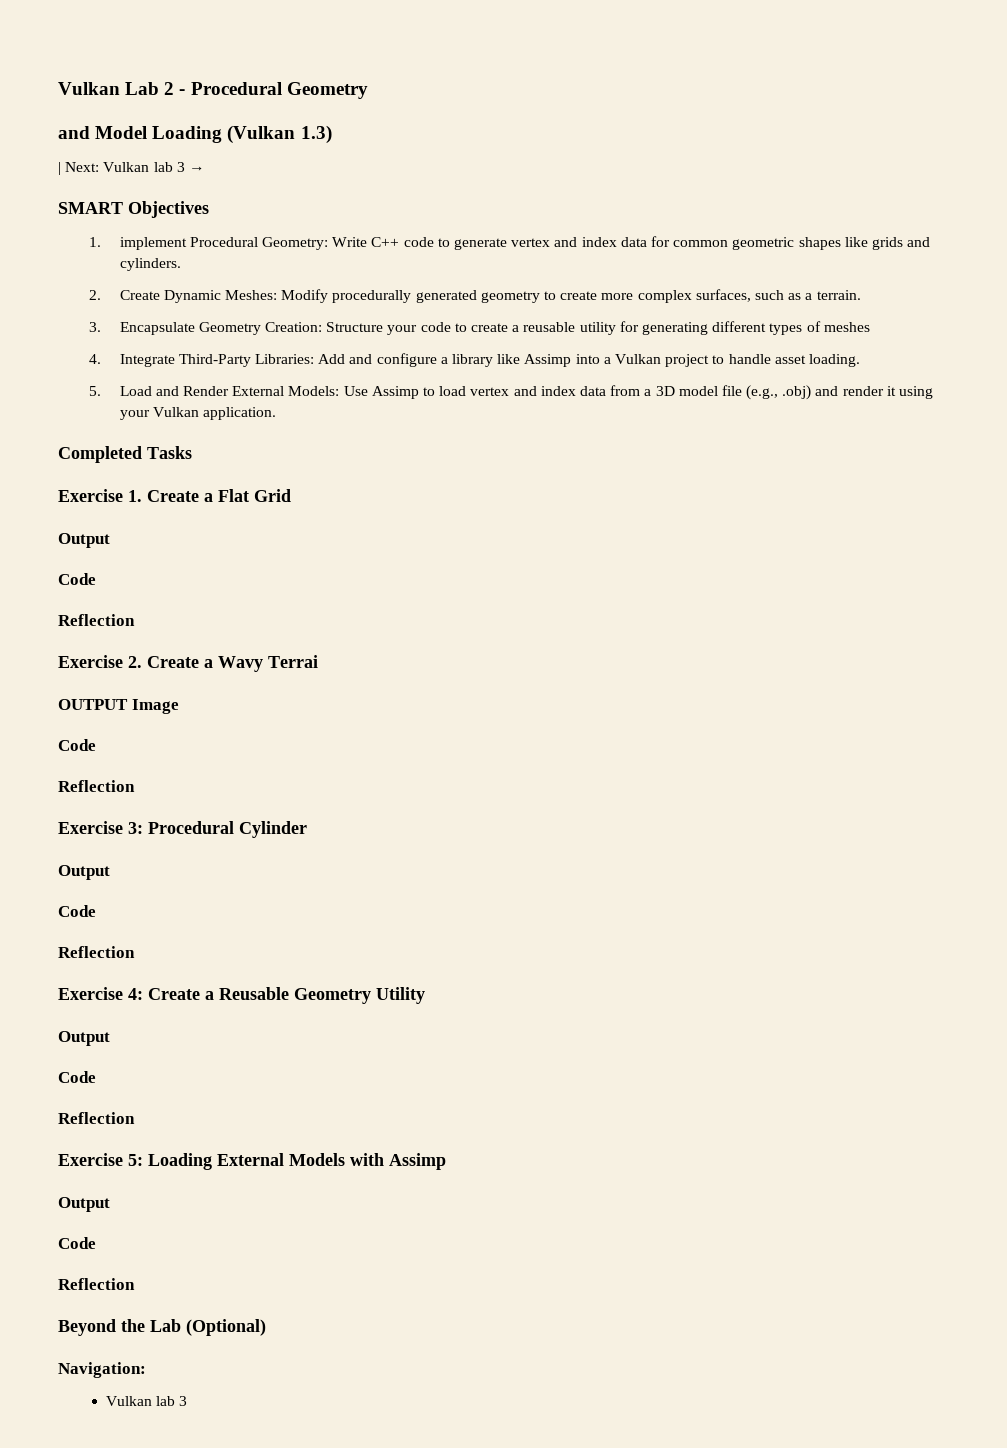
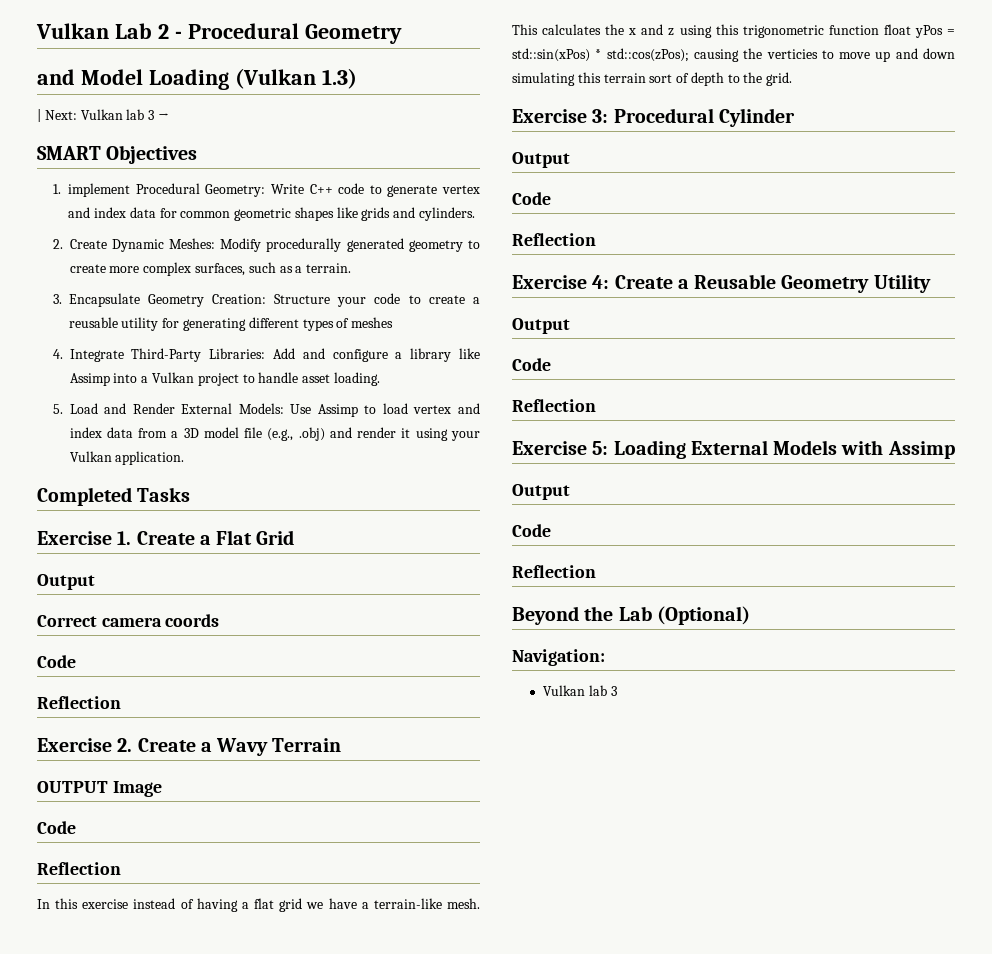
(110, 540) none -> [37,614,220,627] // Correct camera coords
[268,655,318,668] Terrai -> [272,738,342,752] Terrain
(135, 786) none -> [37,898,480,912] [512,24,955,38] [512,48,955,62] [512,72,793,86] // In this exercise instead of having a flat grid we have a terrain-like mesh. This calculates the x and z using this trigonometric function float yPos = std::sin(xPos) * std::cos(zPos); causing the verticies to move up and down simulating this terrain sort of depth to the grid.

